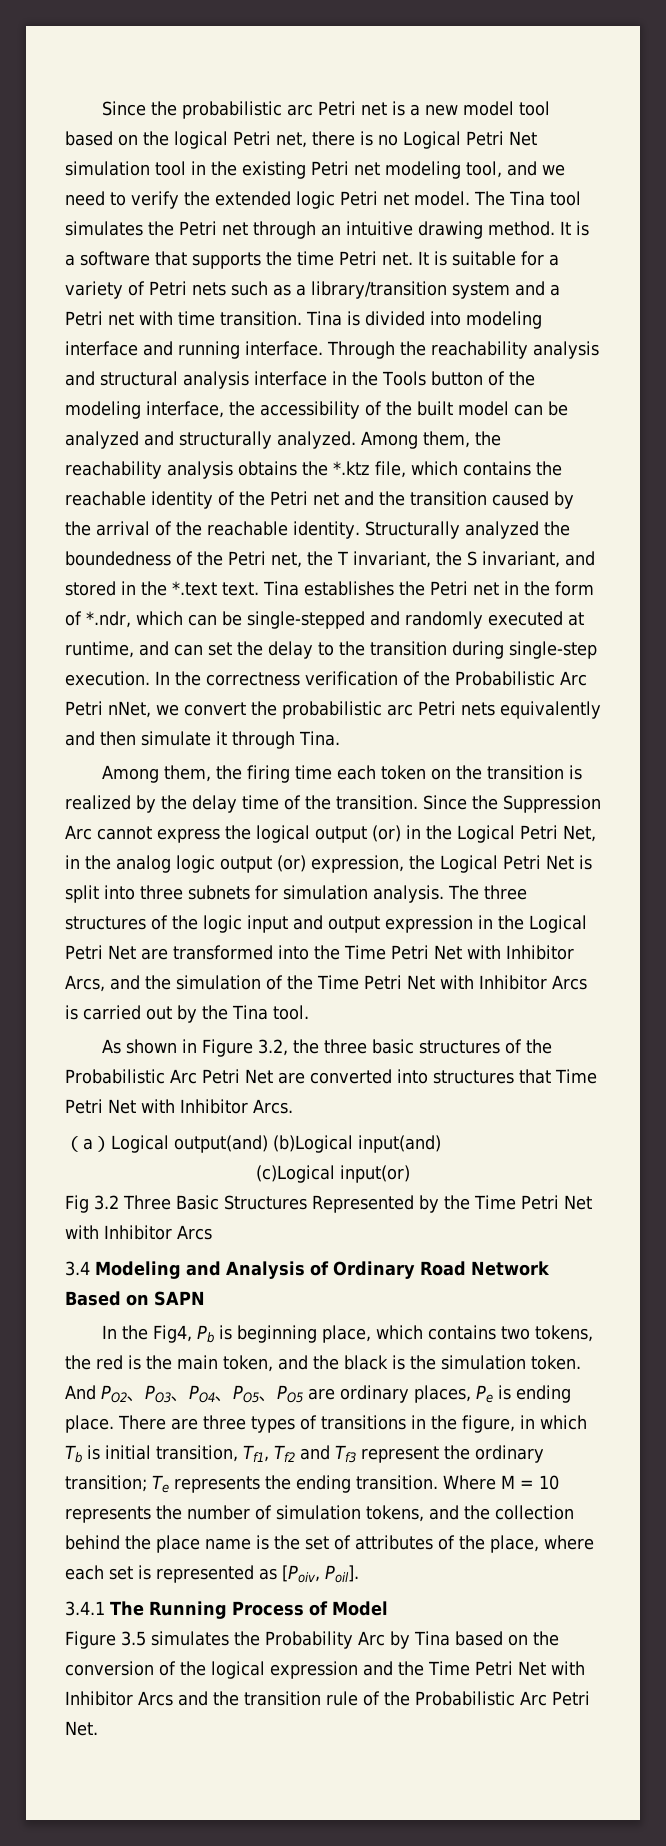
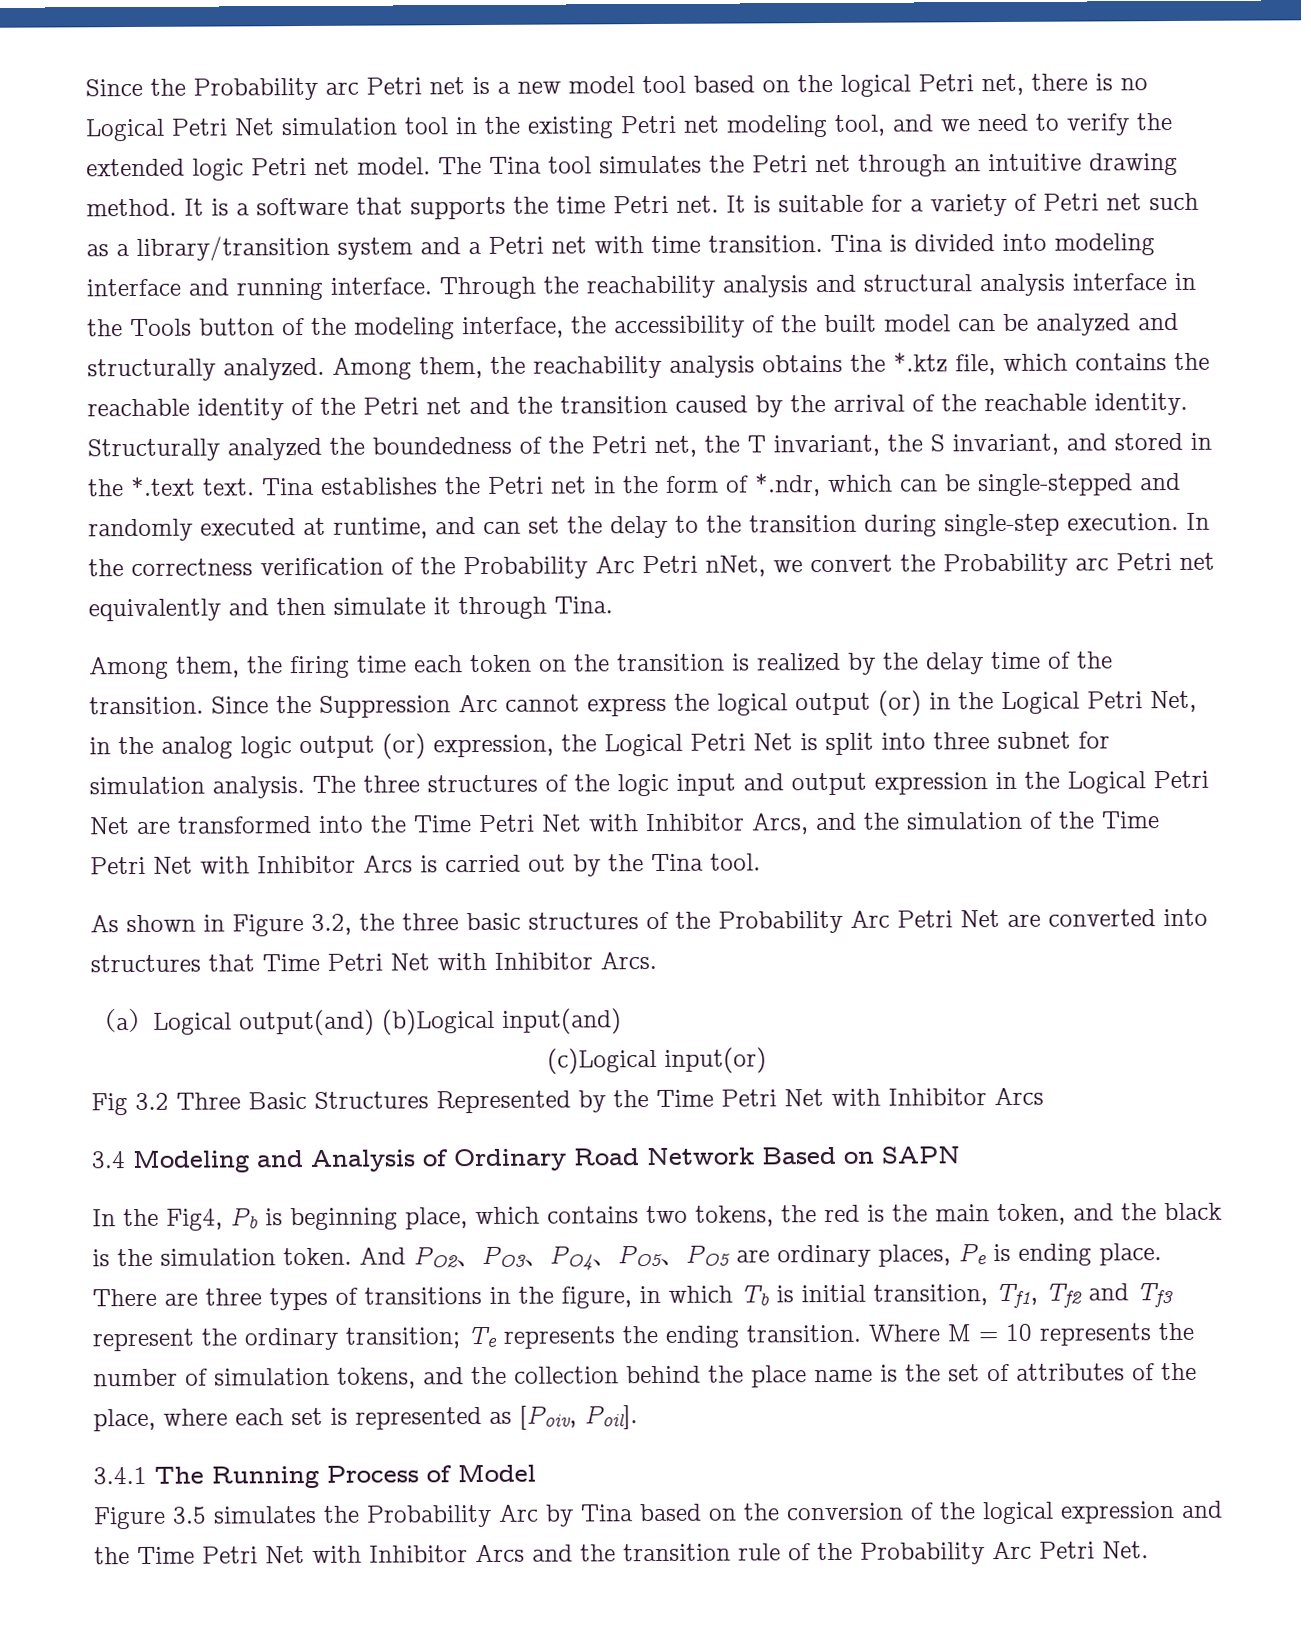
[102,101,283,119] Since the probabilistic -> [85,77,318,101] Since the Probability
[192,282,226,296] nets -> [1106,193,1142,211] net
[455,671,555,686] Probabilistic -> [463,556,588,580] Probability
[282,701,495,719] probabilistic arc Petri nets -> [943,552,1215,577] Probability arc Petri net
[188,885,250,900] subnets -> [997,731,1071,750] subnet
[65,1069,165,1084] Probabilistic -> [718,910,843,934] Probability
[415,1691,515,1706] Probabilistic -> [860,1542,985,1565] Probability

